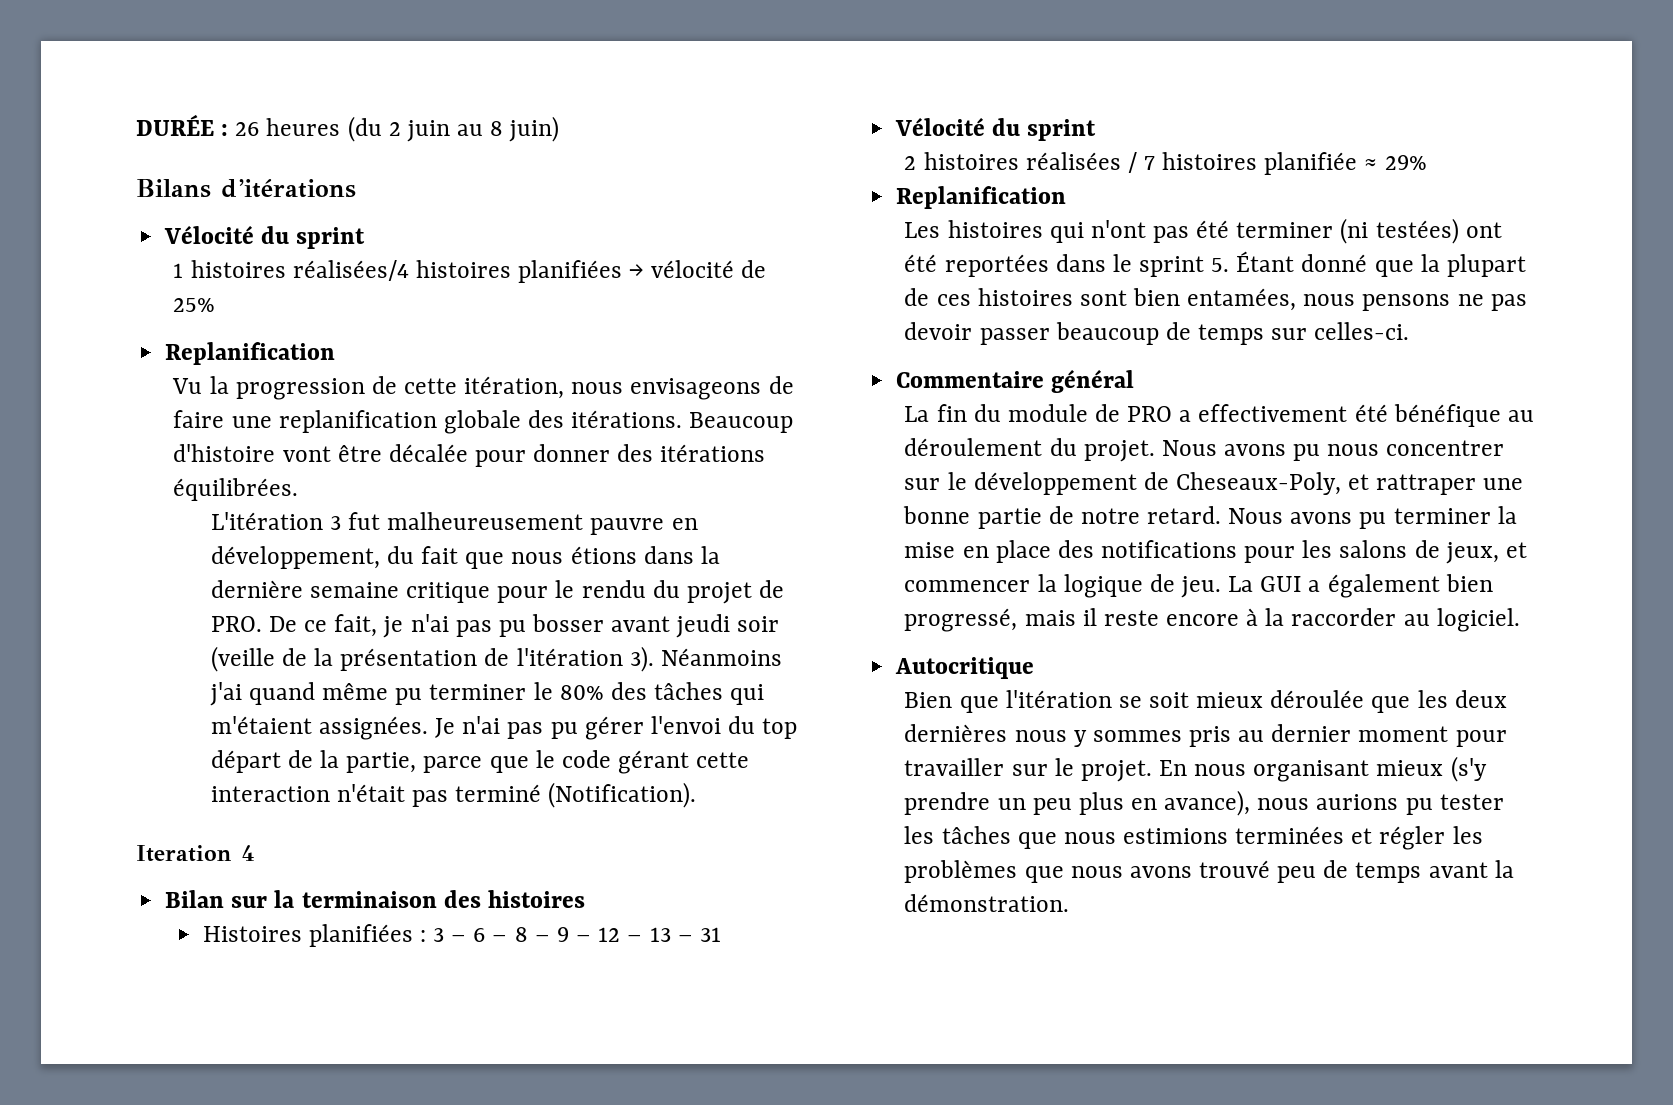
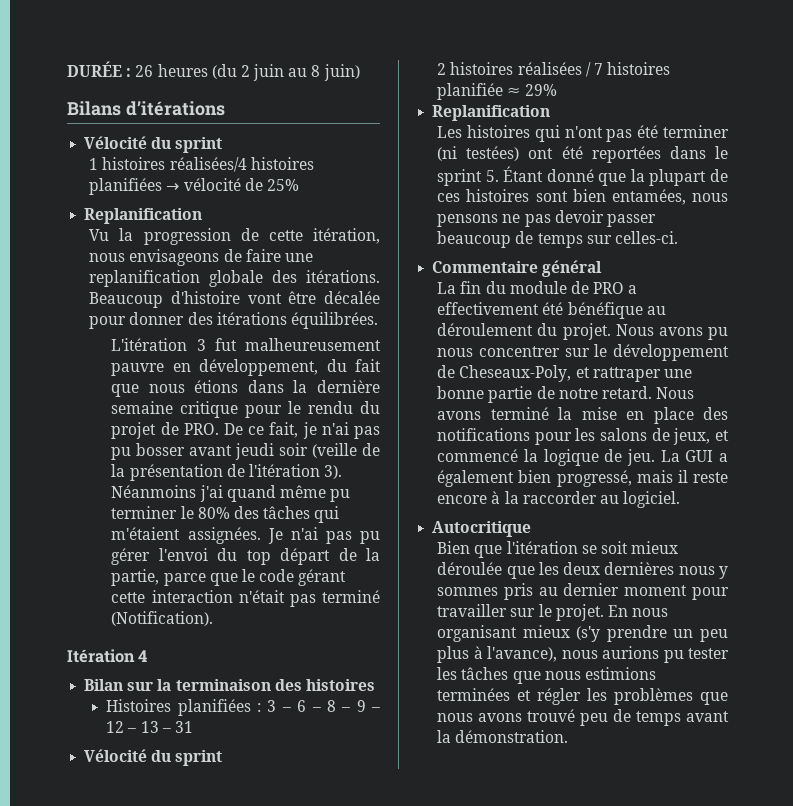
[136,845,232,862] Iteration -> [67,649,135,663] Itération
[1359,508,1491,529] pu terminer -> [490,407,549,420] terminé
[904,580,1031,592] commencer -> [437,449,519,462] commencé
[1130,790,1251,816] en avance), -> [473,646,558,662] à l'avance),

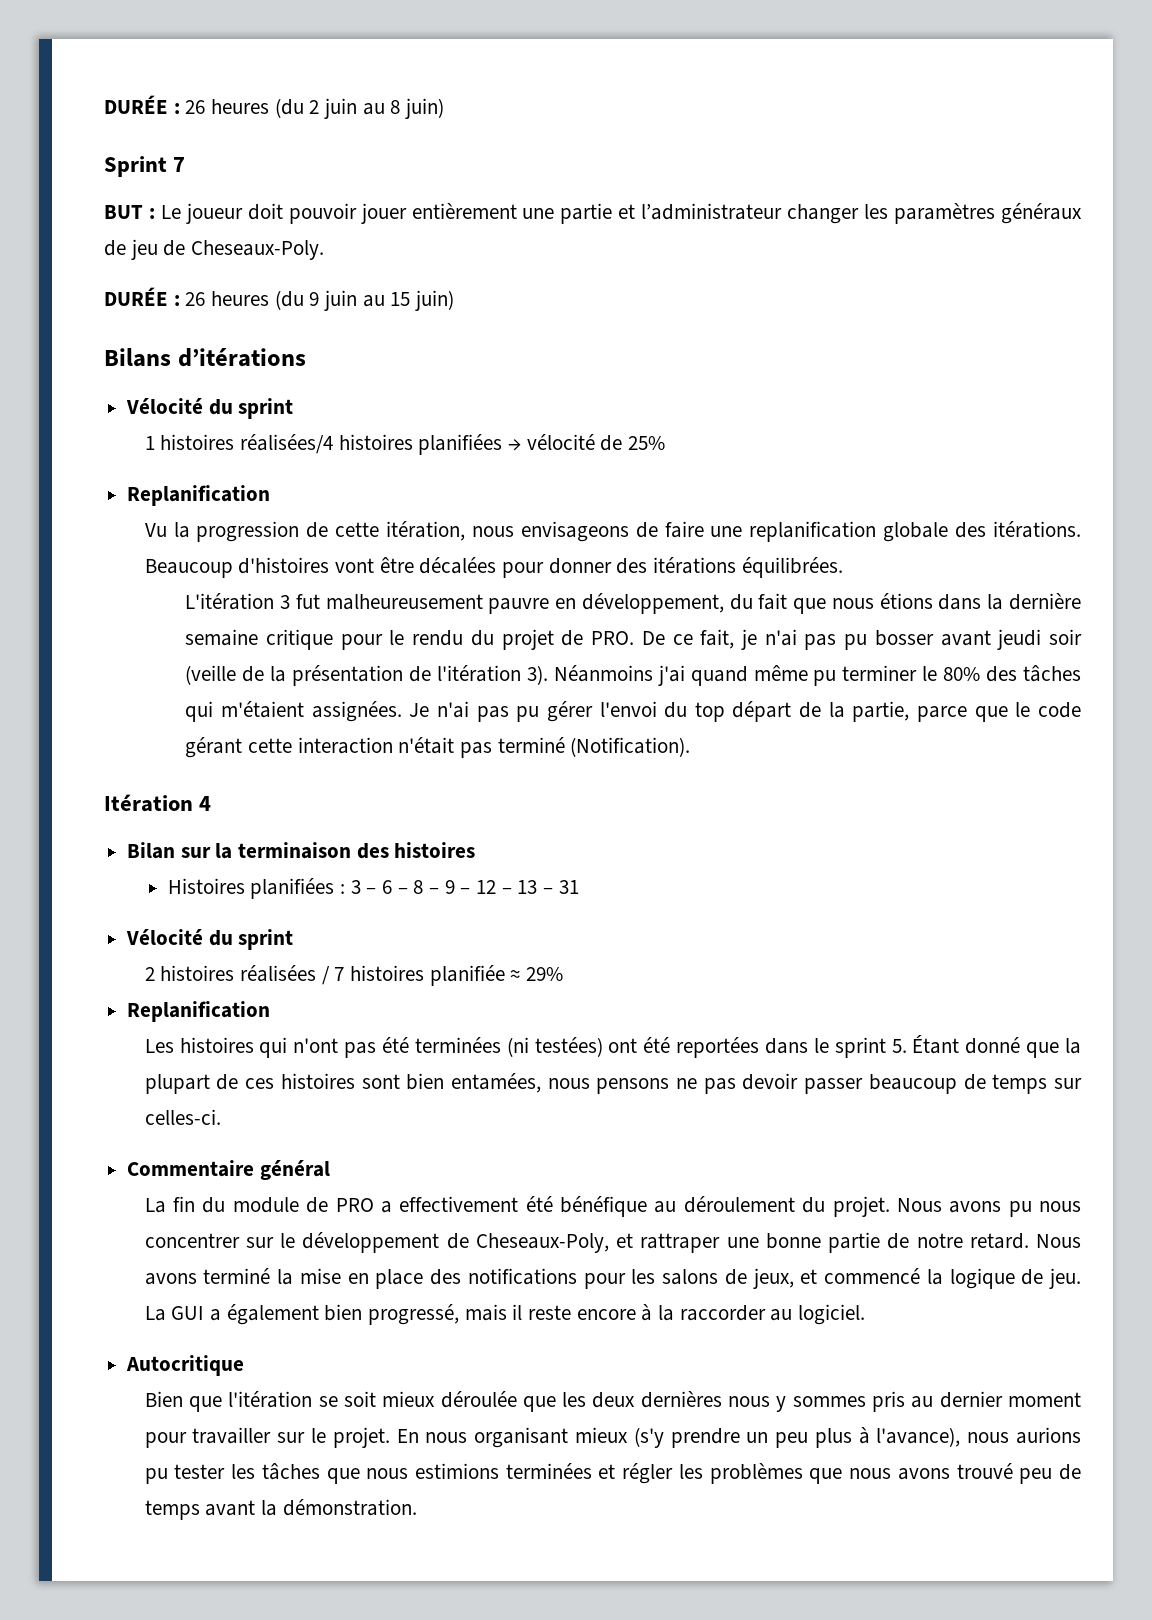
(360, 72) none -> [104,156,186,177] [104,203,1082,224] [104,239,325,260] [104,287,455,311] // Sprint 7 // BUT : Le joueur doit pouvoir jouer entièrement une partie et l’administrateur changer les paramètres généraux de jeu de Cheseaux-Poly. // DURÉE : 26 heures (du 9 juin au 15 juin)
[170,291,240,304] d'histoire -> [238,557,330,574] d'histoires
[324,291,380,304] décalée -> [419,557,497,574] décalées
[663,125,729,138] terminer -> [414,1037,501,1053] terminées

